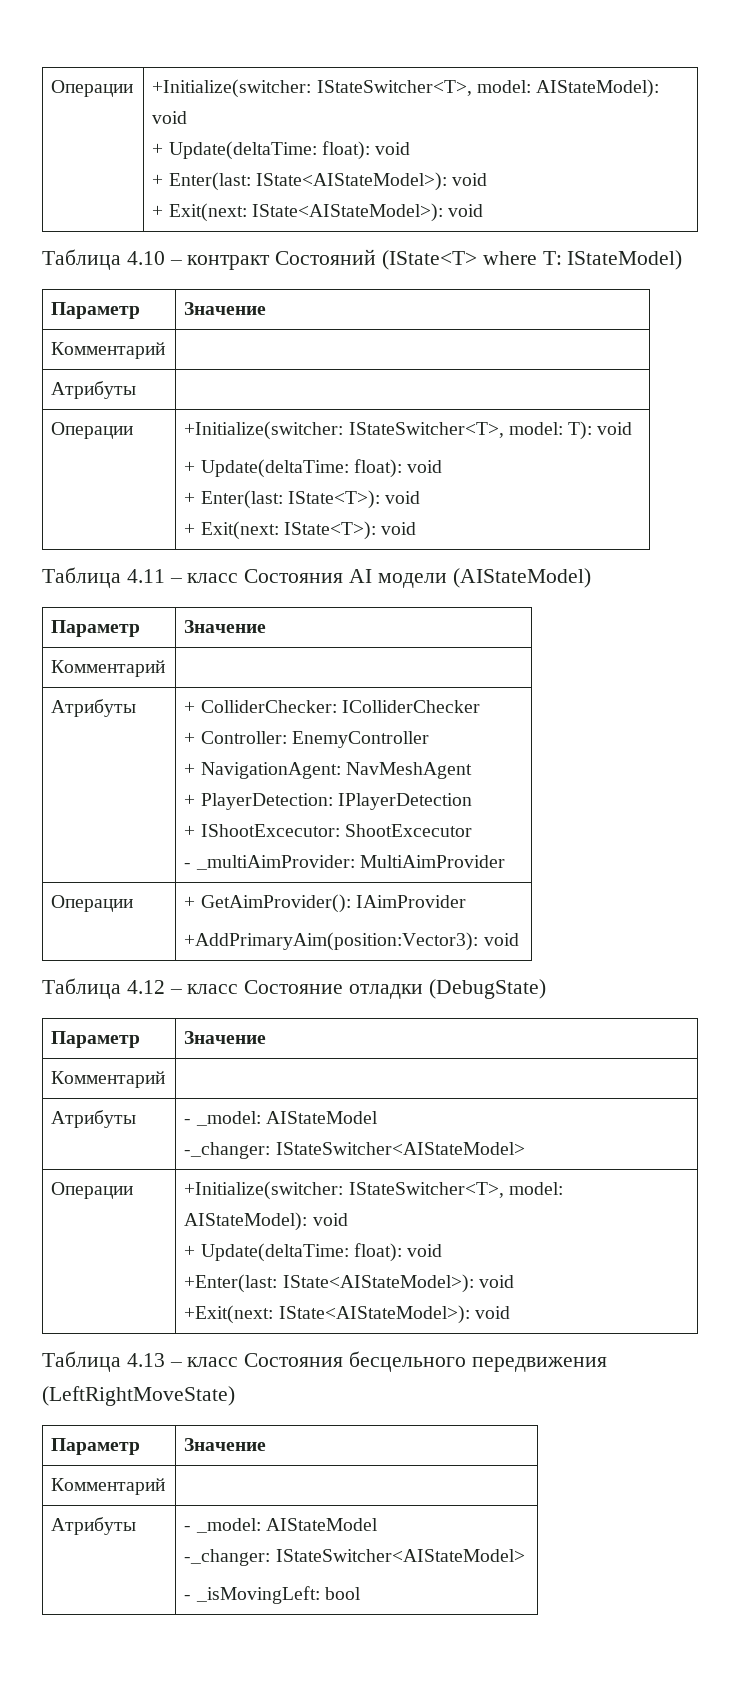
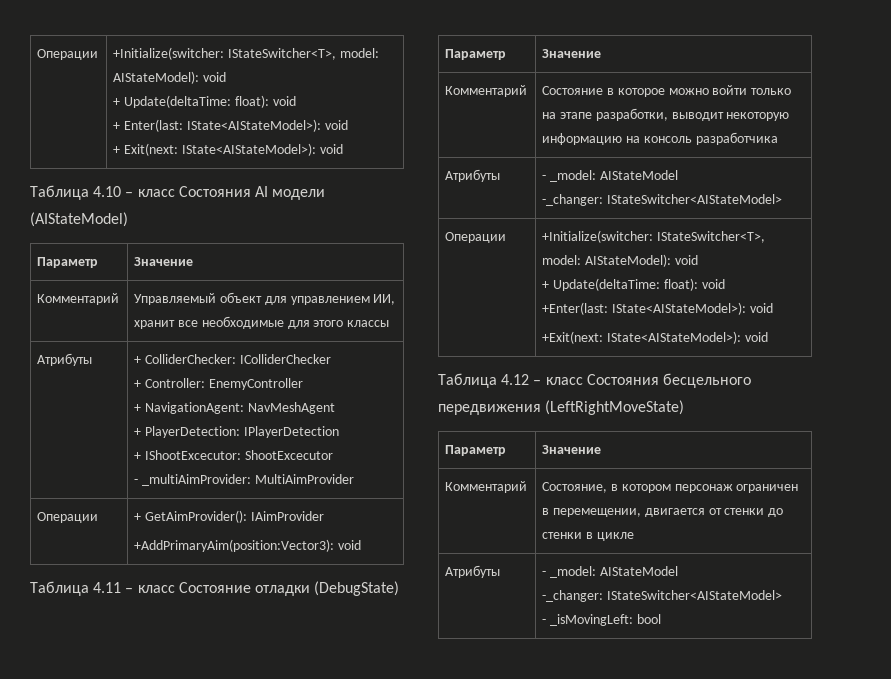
[187,249,683,270] [51,302,141,319] [184,302,267,315] [51,342,166,359] [51,381,137,399] [51,422,134,439] [184,421,633,440] [184,459,443,478] [184,490,421,509] [184,521,417,540] [42,567,182,588] контракт Состояний (IState<T> where T: IStateModel) // Параметр | Значение // Комментарий | // Атрибуты | // Операции | +Initialize(switcher: IStateSwitcher<T>, model: T): void // + Update(deltaTime: float): void // + Enter(last: IState<T>): void // + Exit(next: IState<T>): void // Таблица 4.11 – -> (134, 194) none
(166, 668) none -> [134,292,396,305] [134,316,390,329] Управляемый объект для управлением ИИ, хранит все необходимые для этого классы
[126,980,165,994] 4.12 -> [93,582,122,593] 4.11
(166, 1079) none -> [542,85,792,97] [542,108,790,121] [542,132,778,145] Состояние в которое можно войти только на этапе разработки, выводит некоторую информацию на консоль разработчика
[126,1353,165,1367] 4.13 -> [501,374,530,385] 4.12
(166, 1486) none -> [542,482,799,493] [542,508,784,517] [542,532,634,541] Состояние, в котором персонаж ограничен в перемещении, двигается от стенки до стенки в цикле

